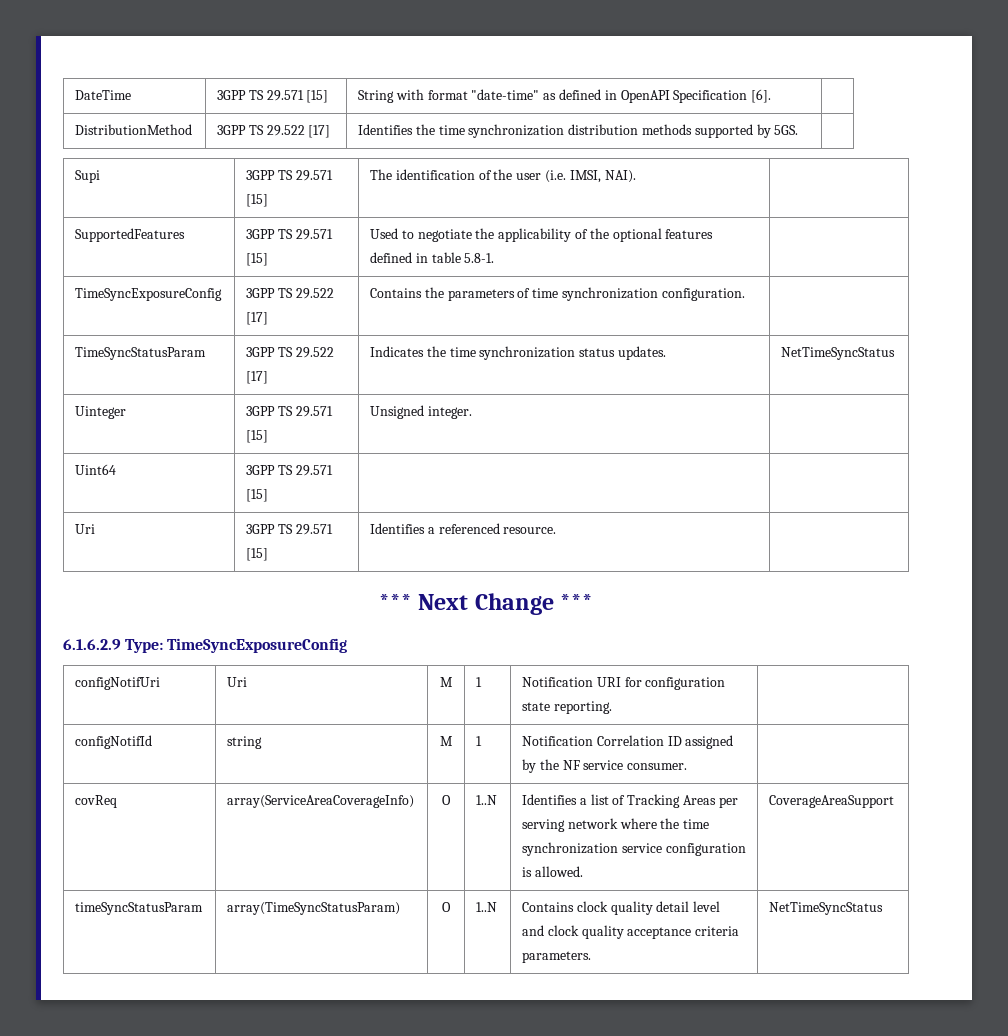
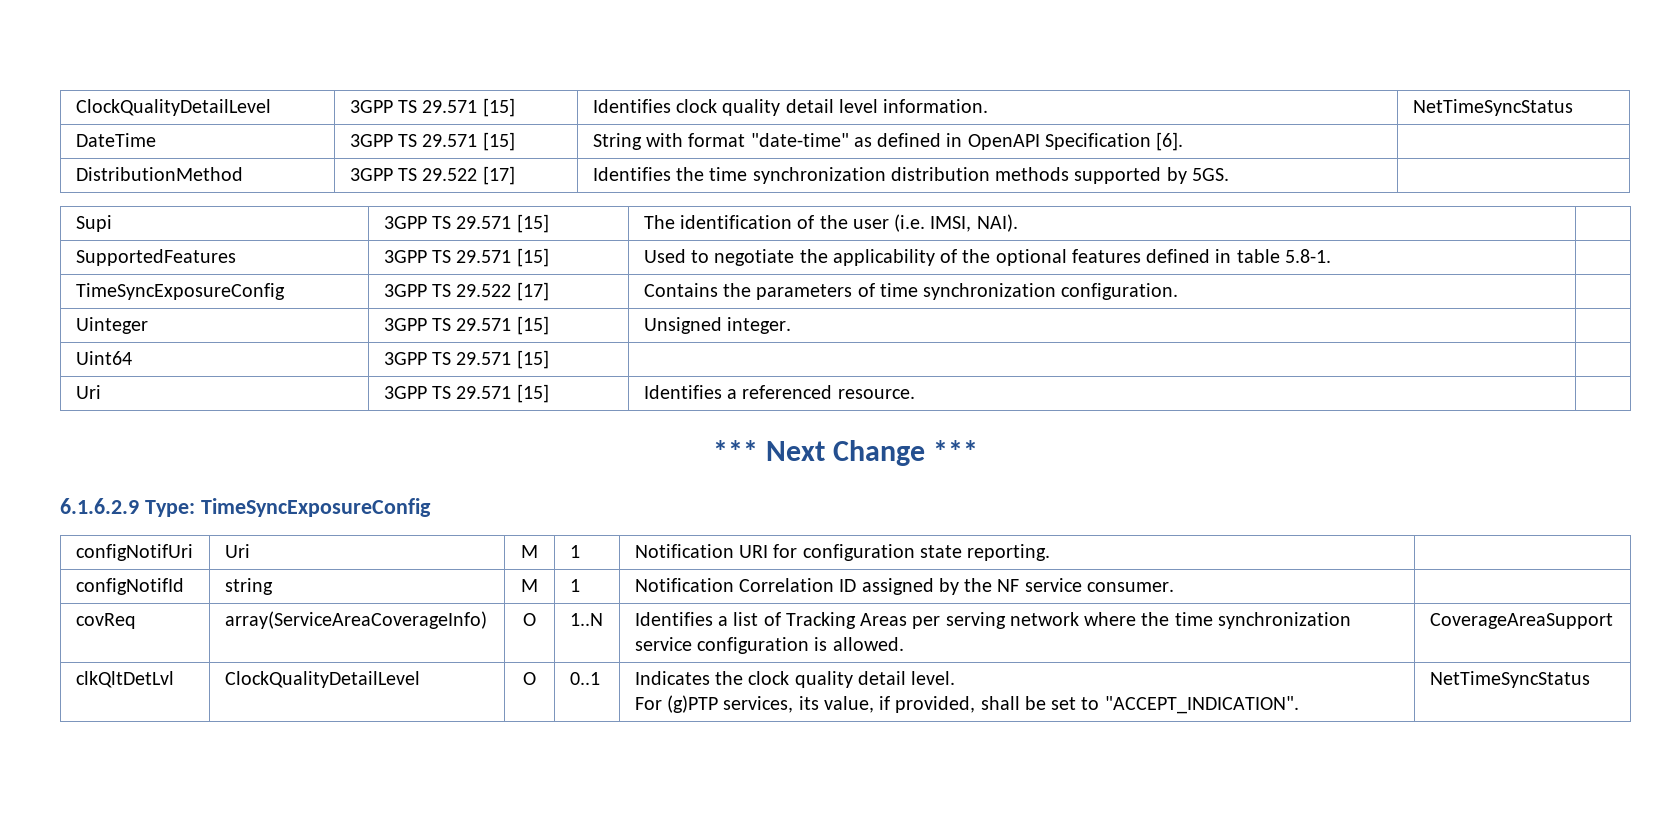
(75, 95) none -> [75,99,271,116] [349,98,515,117] [592,99,989,116] [1412,99,1573,116] ClockQualityDetailLevel | 3GPP TS 29.571 [15] | Identifies clock quality detail level information. | NetTimeSyncStatus //
[75,347,207,360] [246,347,334,358] [246,371,269,384] [370,346,666,360] [781,347,896,360] // TimeSyncStatusParam | 3GPP TS 29.522 [17] | Indicates the time synchronization status updates. | NetTimeSyncStatus -> (1179, 291) none
[75,902,204,915] [227,902,401,915] [442,902,451,912] [476,902,498,912] [522,901,721,915] [522,925,740,939] [522,951,592,963] timeSyncStatusParam | array(TimeSyncStatusParam) | O | 1..N | Contains clock quality detail level and clock quality acceptance criteria parameters. -> [75,671,174,688] [224,671,420,688] [523,672,536,685] [569,672,600,685] [634,671,956,688] [634,695,1299,714] clkQltDetLvl | ClockQualityDetailLevel | O | 0..1 | Indicates the clock quality detail level. // For (g)PTP services, its value, if provided, shall be set to "ACCEPT_INDICATION".

